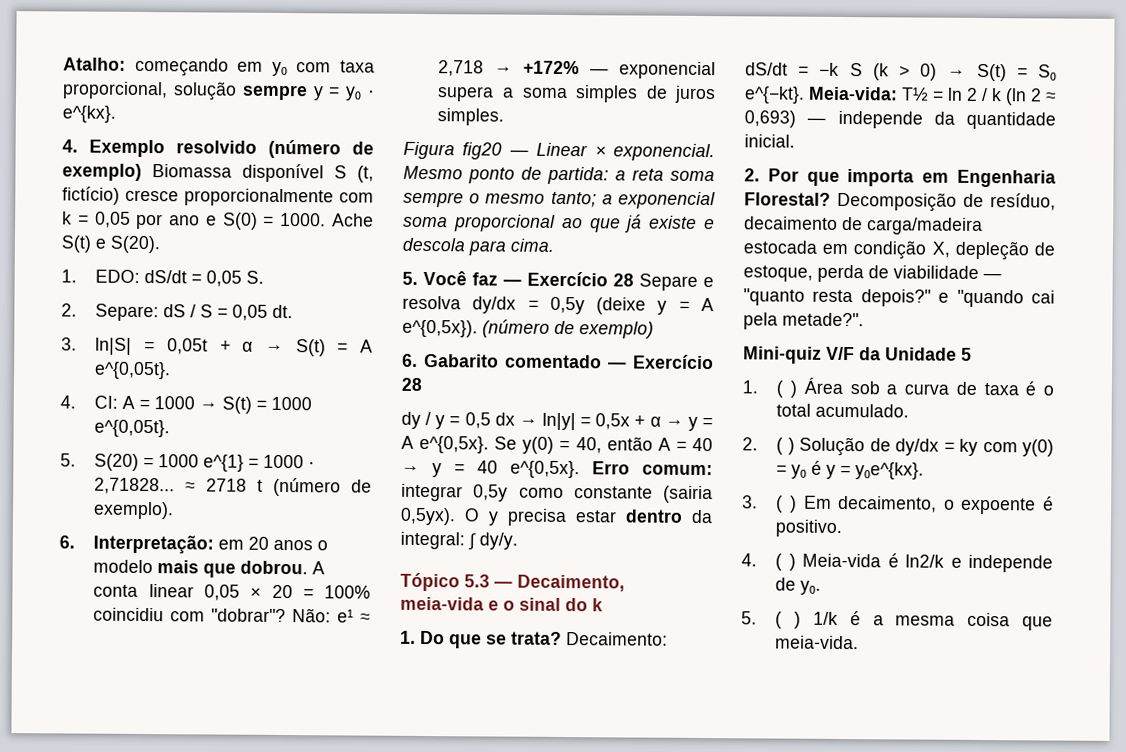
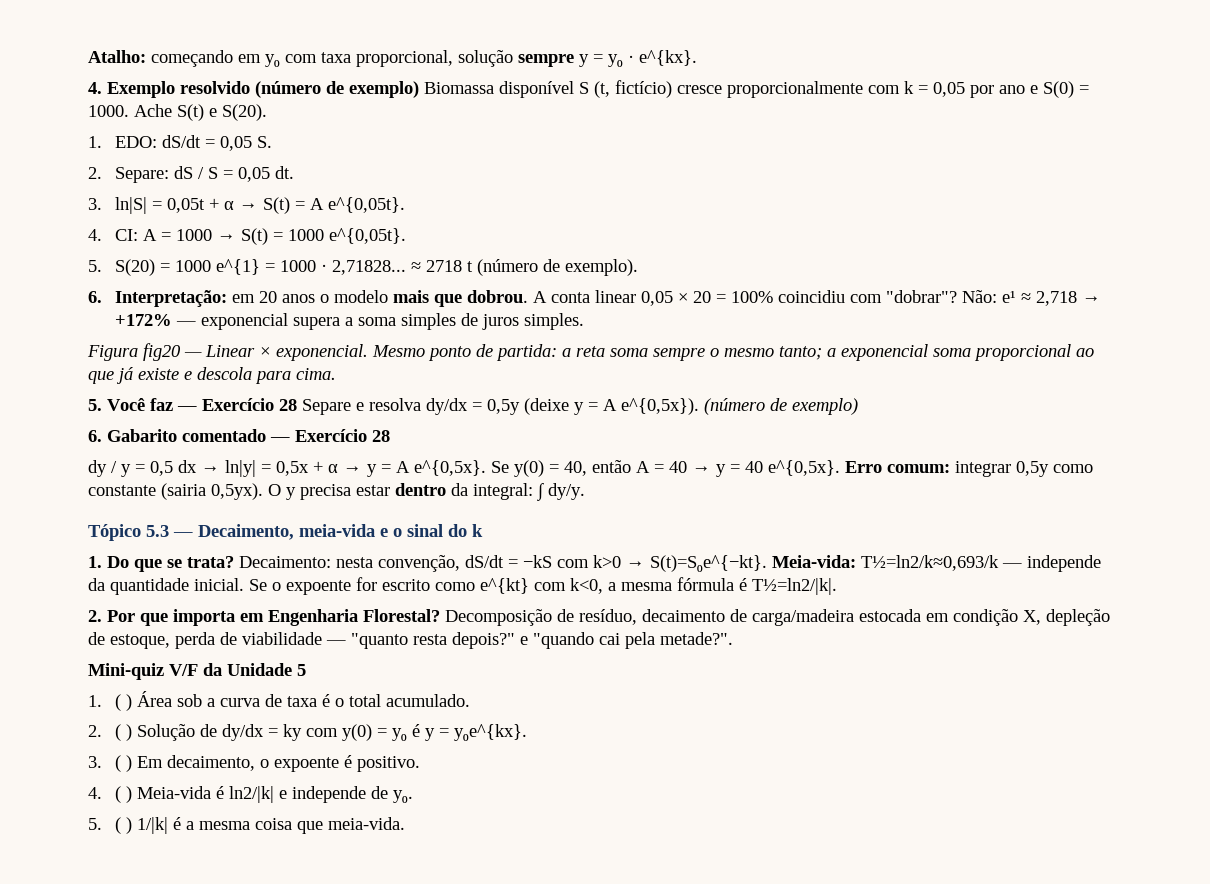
[745,62,1057,82] [744,86,1057,106] [744,110,796,128] dS/dt = −k S (k > 0) → S(t) = S₀ e^{−kt}. Meia-vida: T½ = ln 2 / k (ln 2 ≈ 0,693) -> [336,555,999,572] nesta convenção, dS/dt = −kS com k>0 → S(t)=S₀e^{−kt}. Meia-vida: T½=ln2/k≈0,693/k
(795, 141) none -> [249,577,837,595] Se o expoente for escrito como e^{kt} com k<0, a mesma fórmula é T½=ln2/|k|.
[905,554,945,568] ln2/k -> [228,786,274,803] ln2/|k|
[813,611,839,625] 1/k -> [136,817,168,834] 1/|k|

